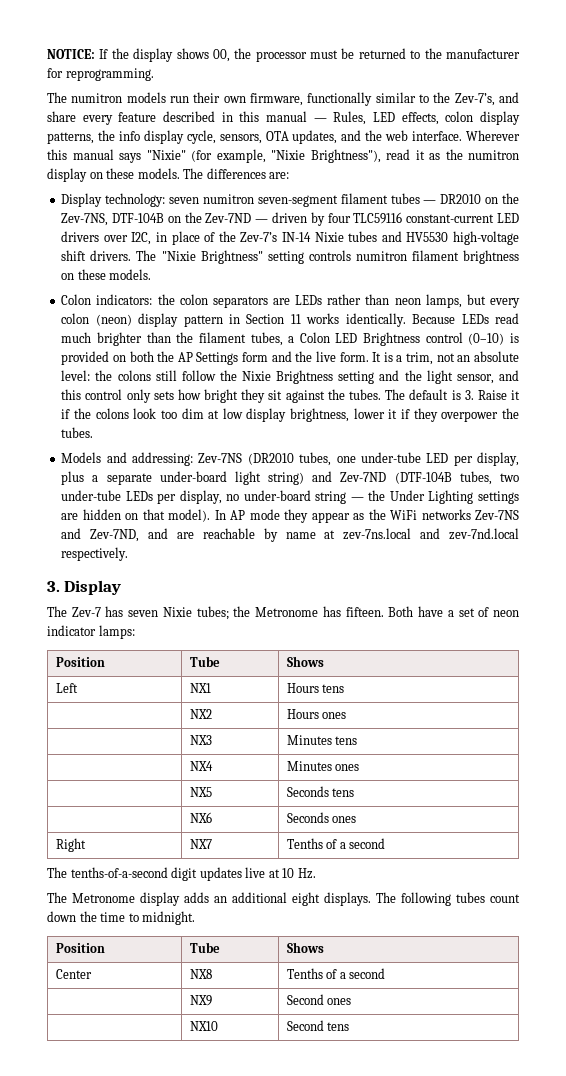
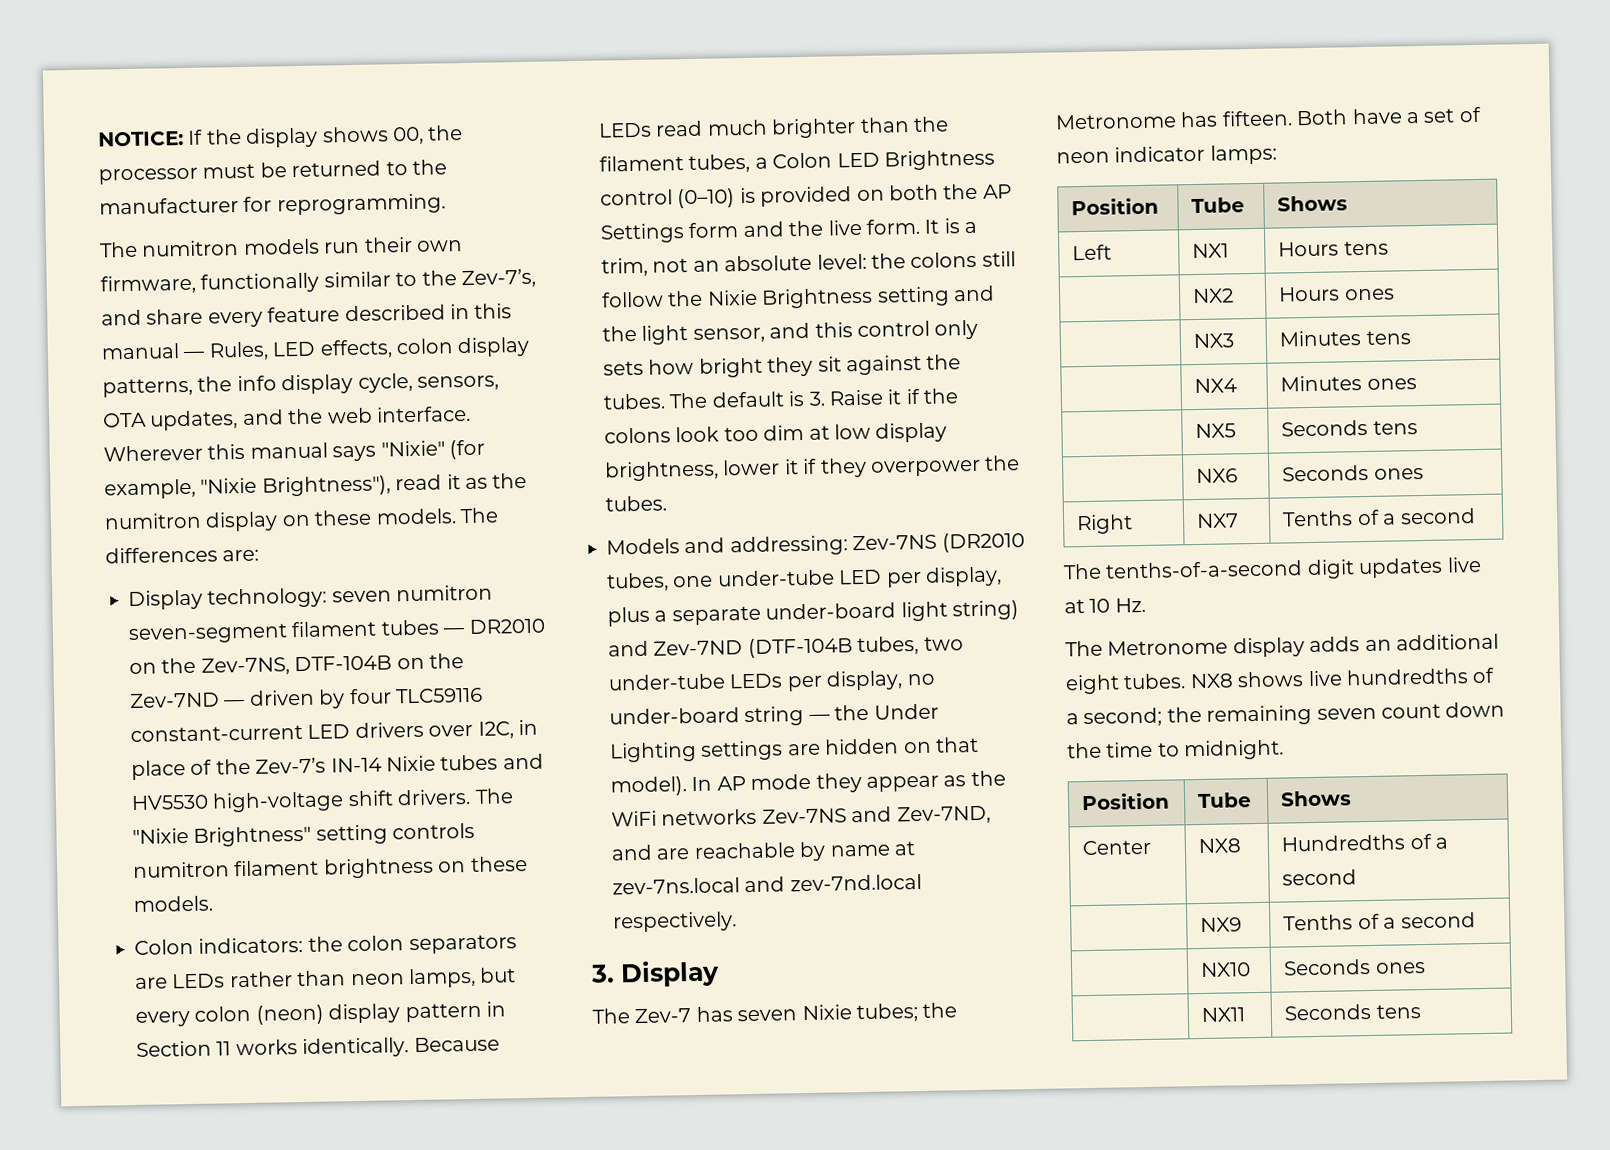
[324,892,485,906] displays. The following tubes -> [1123,667,1496,690] [1066,704,1377,728] tubes. NX8 shows live hundredths of a second; the remaining seven
[286,968,323,979] Tenths -> [1281,834,1406,852] Hundredths
[286,994,352,1005] [189,1021,218,1031] [286,1020,324,1031] Second ones // | NX10 | Second -> [1283,912,1476,931] [1200,962,1252,978] [1283,958,1426,976] [1201,1007,1247,1023] [1284,1003,1372,1021] Tenths of a second // | NX10 | Seconds ones // | NX11 | Seconds

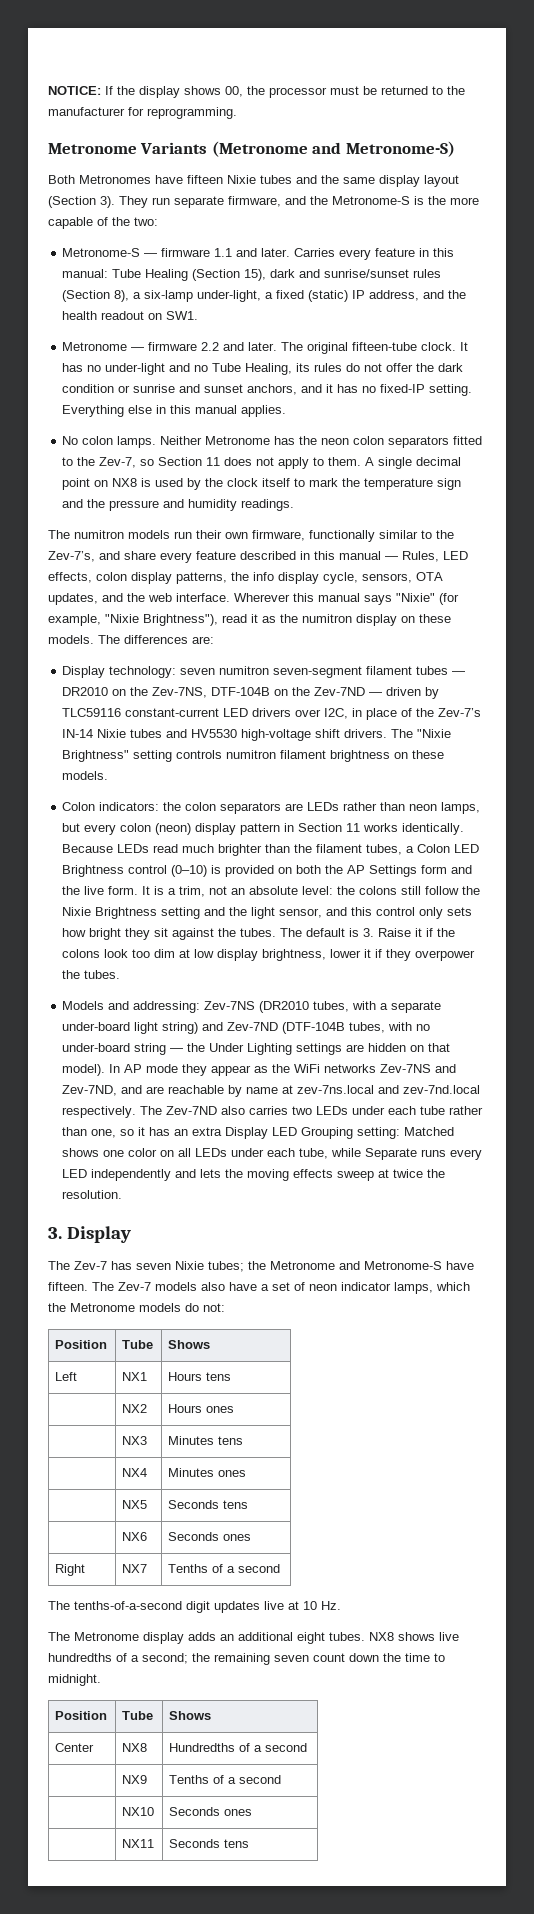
(446, 204) none -> [48,141,455,157] [48,175,459,187] [48,196,479,208] [48,217,158,229] [62,248,455,260] [62,269,442,281] [62,290,467,302] [62,311,199,320] [62,342,469,354] [62,363,464,375] [62,384,473,396] [62,405,287,417] [62,436,483,448] [62,457,462,469] [62,478,462,490] [62,499,295,511] // Metronome Variants (Metronome and Metronome-S) // Both Metronomes have fifteen Nixie tubes and the same display layout (Section 3). They run separate firmware, and the Metronome-S is the more capable of the two: // Metronome-S — firmware 1.1 and later. Carries every feature in this manual: Tube Healing (Section 15), dark and sunrise/sunset rules (Section 8), a six-lamp under-light, a fixed (static) IP address, and the health readout on SW1. // Metronome — firmware 2.2 and later. The original fifteen-tube clock. It has no under-light and no Tube Healing, its rules do not offer the dark condition or sunrise and sunset anchors, and it has no fixed-IP setting. Everything else in this manual applies. // No colon lamps. Neither Metronome has the neon colon separators fitted to the Zev-7, so Section 11 does not apply to them. A single decimal point on NX8 is used by the clock itself to mark the temperature sign and the pressure and humidity readings.
[348,688,392,705] four -> (440, 693) none
[673,566,1002,588] [607,606,650,627] one under-tube LED per display, plus -> [352,1001,377,1010] with
[923,636,964,651] [608,670,904,692] two under-tube LEDs per display, -> [388,1022,413,1031] with
(737, 922) none -> [140,1106,484,1115] [62,1127,455,1139] [62,1148,483,1160] [62,1169,446,1181] [62,1190,123,1199] The Zev-7ND also carries two LEDs under each tube rather than one, so it has an extra Display LED Grouping setting: Matched shows one color on all LEDs under each tube, while Separate runs every LED independently and lets the moving effects sweep at twice the resolution.
[1180,109,1349,128] has fifteen. Both -> [339,1261,474,1270] [48,1282,225,1291] and Metronome-S have fifteen. The Zev-7 models also
[1209,144,1277,165] lamps: -> [394,1282,470,1294] [48,1303,225,1312] lamps, which the Metronome models do not:

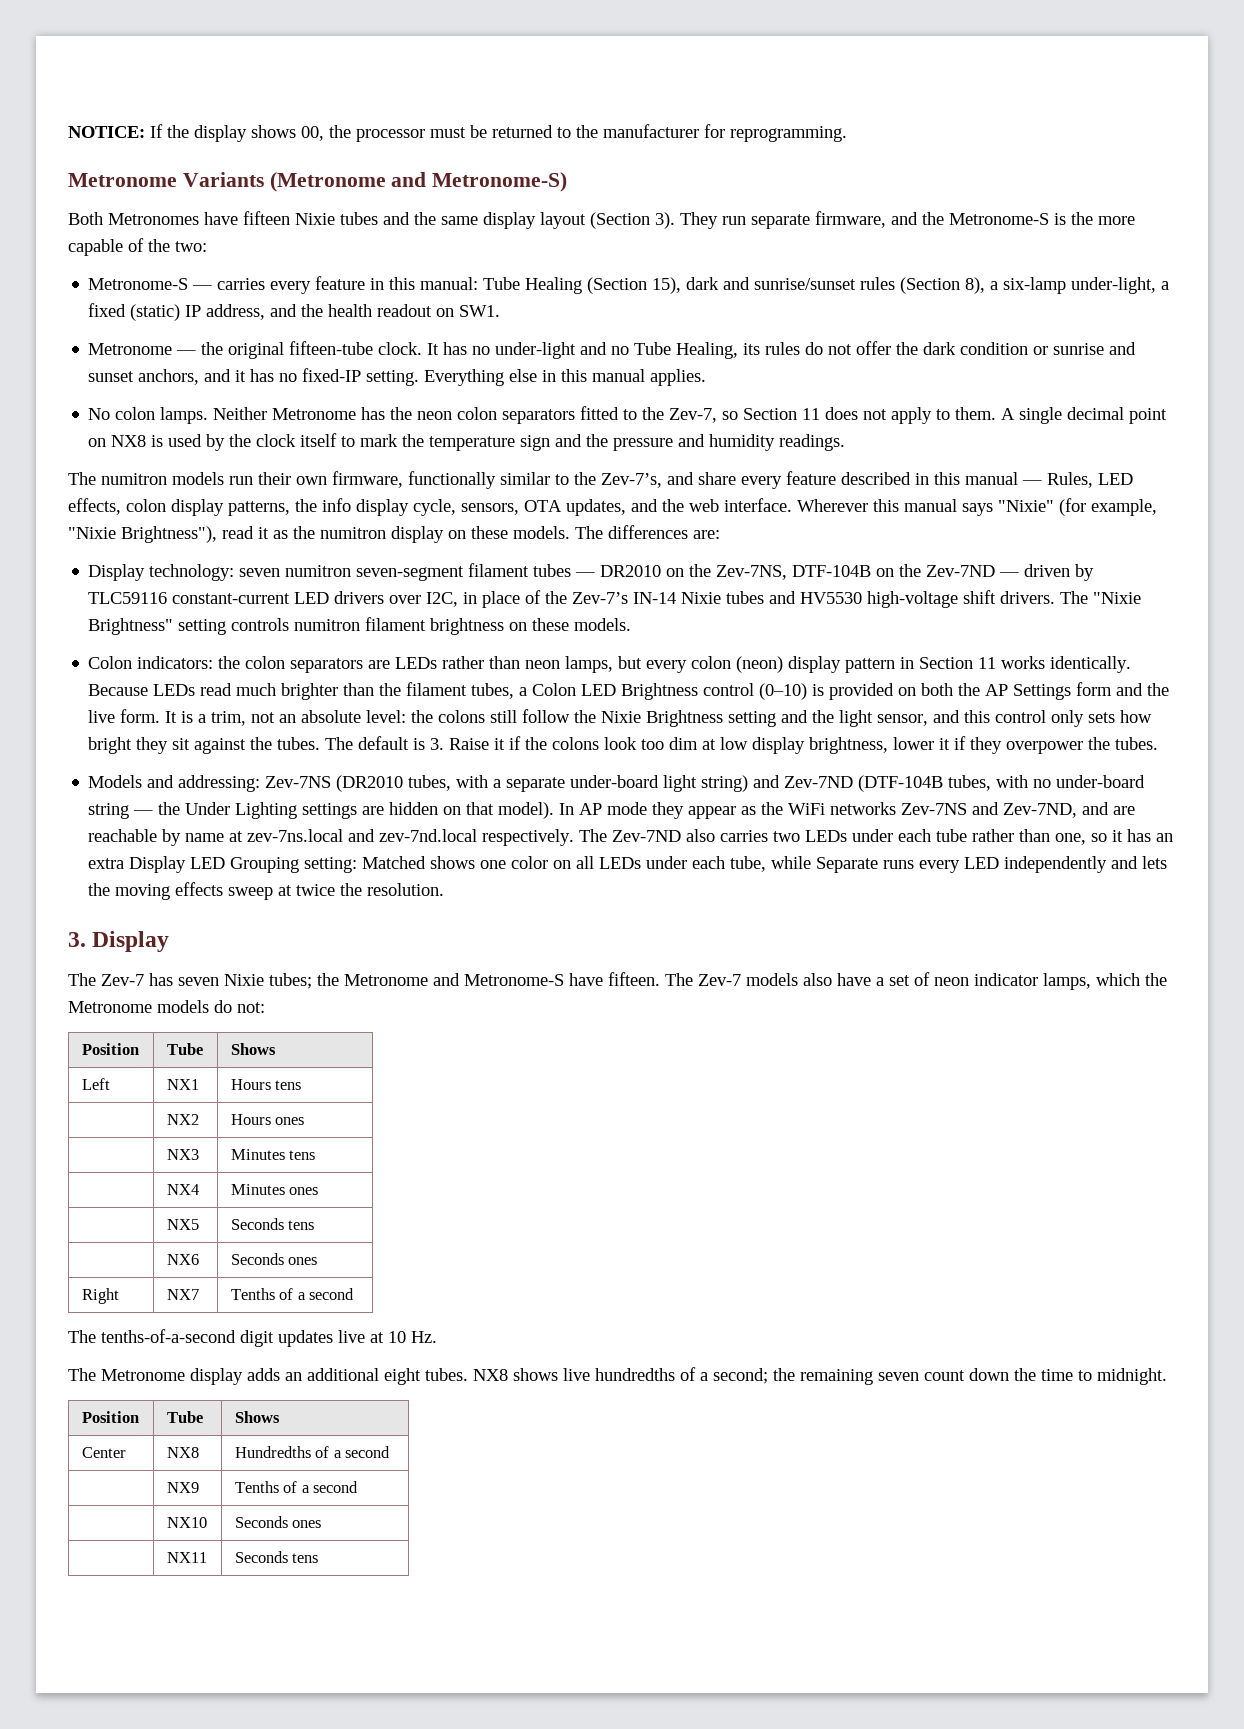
[161,248,336,257] firmware 1.1 and later. Carries -> [217,278,266,290] carries
[148,342,304,351] firmware 2.2 and later. The -> [201,342,224,355] the

